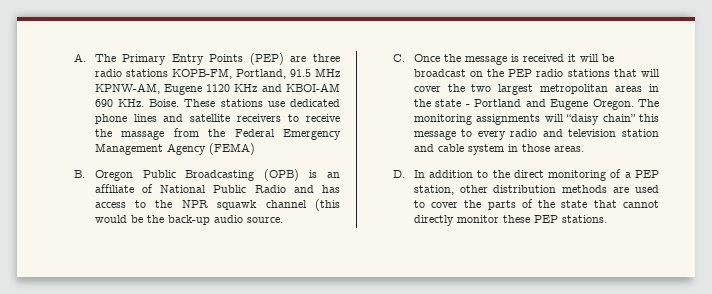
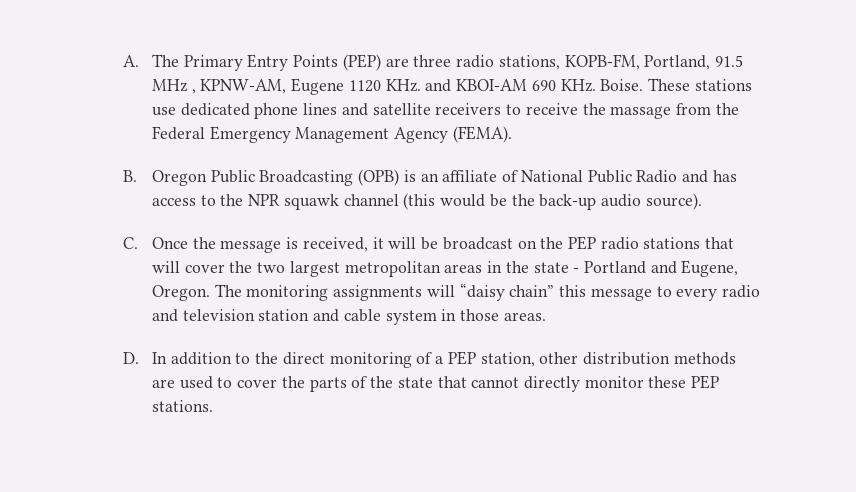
[125,69,168,77] stations -> [498,55,560,70] stations,
(340, 72) none -> [191,89,196,94] ,
[234,84,258,92] KHz -> [385,79,421,92] KHz.
[208,143,255,155] (FEMA) -> [452,126,512,143] (FEMA).
[246,217,283,223] source. -> [645,193,702,210] source).
[522,54,564,62] received -> [302,237,368,252] received,
[550,99,589,110] Eugene -> [681,260,739,277] Eugene,

